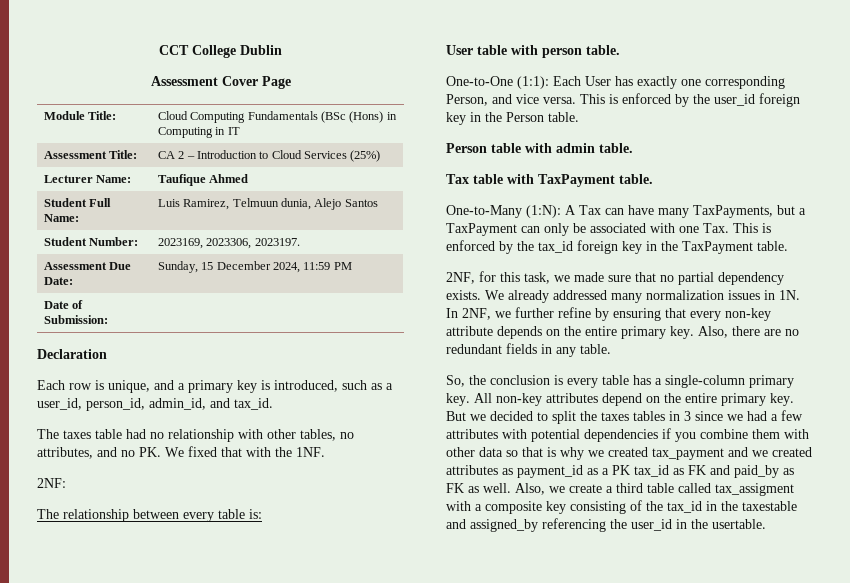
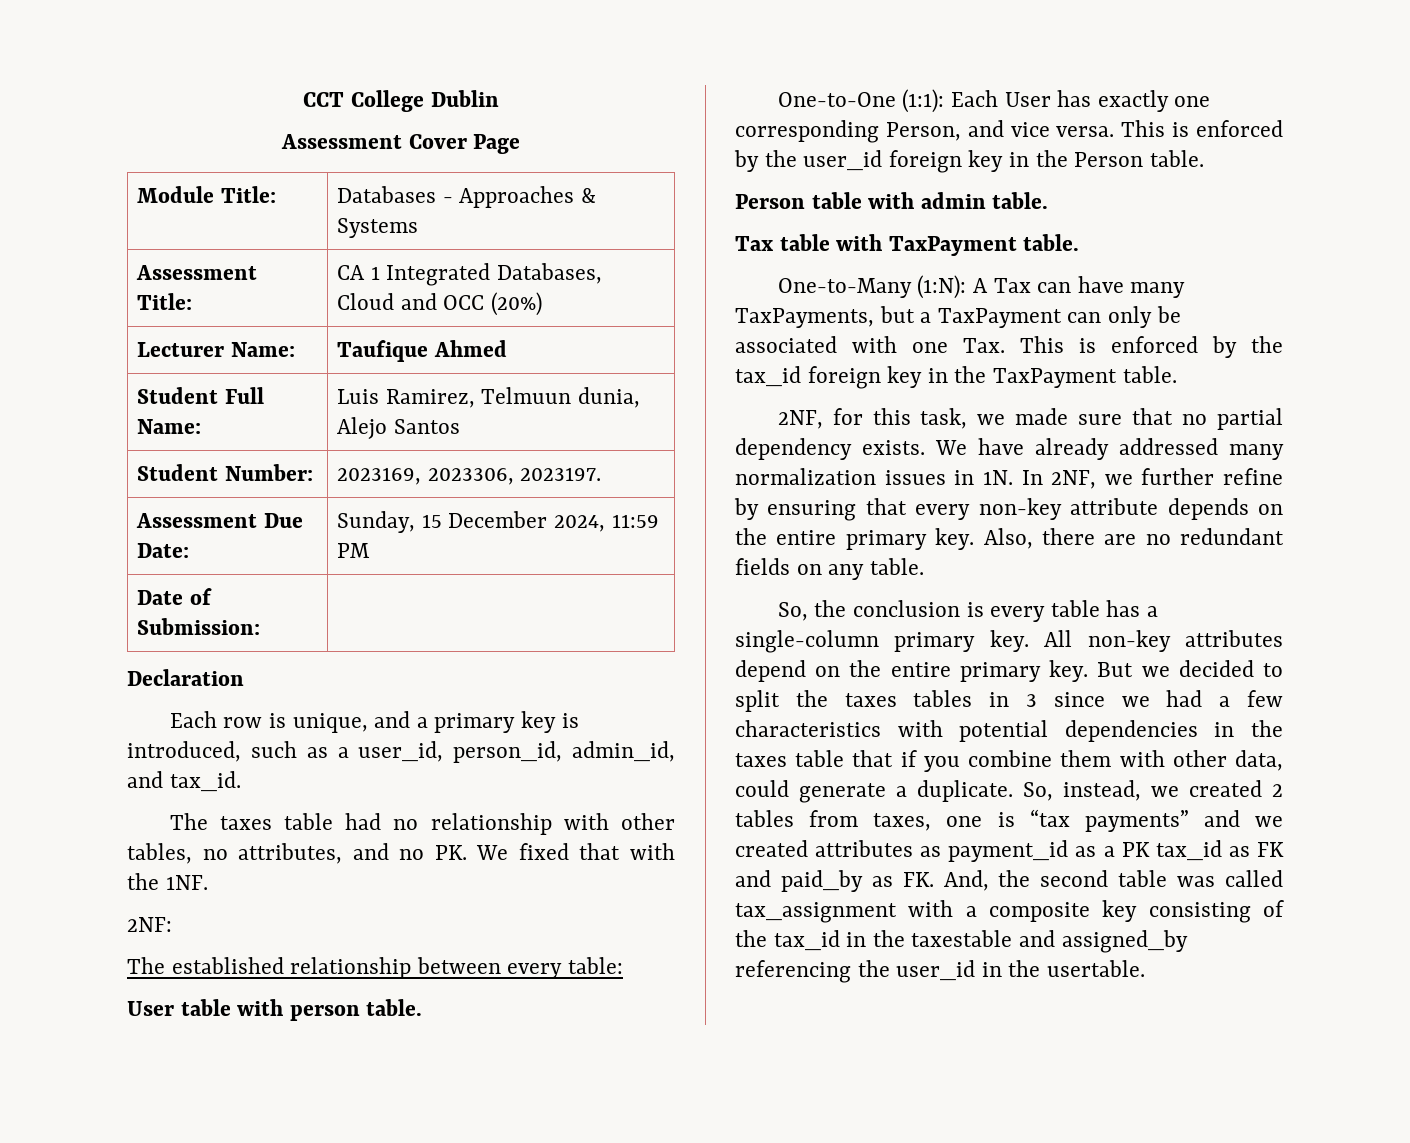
[157,111,397,123] [157,127,240,138] [43,150,138,159] [157,150,381,162] Cloud Computing Fundamentals (BSc (Hons) in Computing in IT // Assessment Title: | CA 2 – Introduction to Cloud Services (25%) -> [337,186,597,208] [337,218,419,238] [136,265,258,280] [137,293,193,310] [337,263,603,286] [337,292,543,316] Databases - Approaches & Systems // Assessment Title: | CA 1 Integrated Databases, Cloud and OCC (20%)
(59, 514) none -> [171,957,284,974] established
[218,509,262,519] table is: -> [568,957,624,974] table:
(504, 295) none -> [978,438,1024,455] have
[541,344,552,354] in -> [796,564,822,575] on
[446,429,498,439] attributes -> [735,720,881,737] characteristics
(658, 435) none -> [1214,720,1283,737] [735,750,894,767] in the taxes table that
[479,447,724,460] data so that is why we created tax_payment -> [1235,750,1283,771] [735,780,1283,803] [735,809,1189,832] data, could generate a duplicate. So, instead, we created 2 tables from taxes, one is “tax payments”
[446,483,794,496] FK as well. Also, we create a third table called tax_assigment -> [902,870,1283,891] [735,902,897,923] FK. And, the second table was called tax_assignment

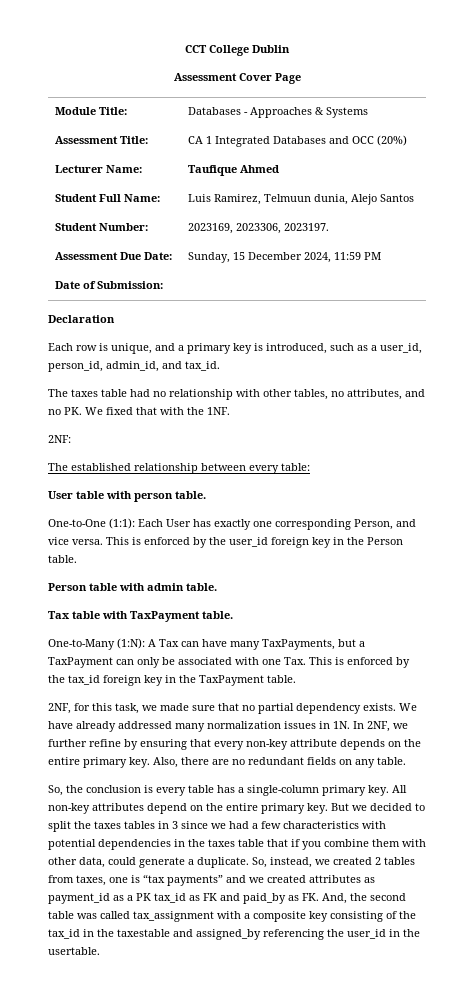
[497,263,603,284] [337,293,395,310] Databases, Cloud -> [273,136,327,144] Databases

